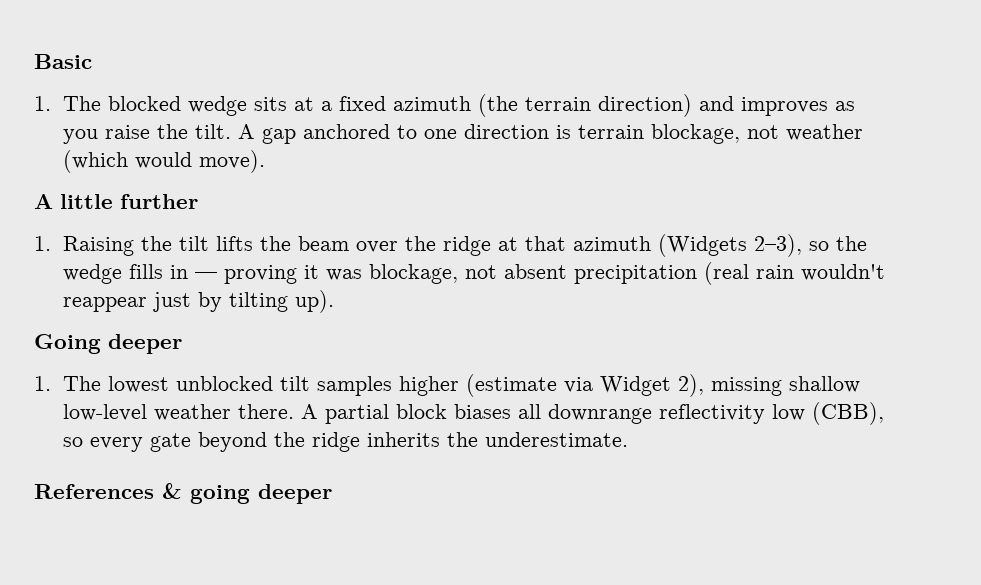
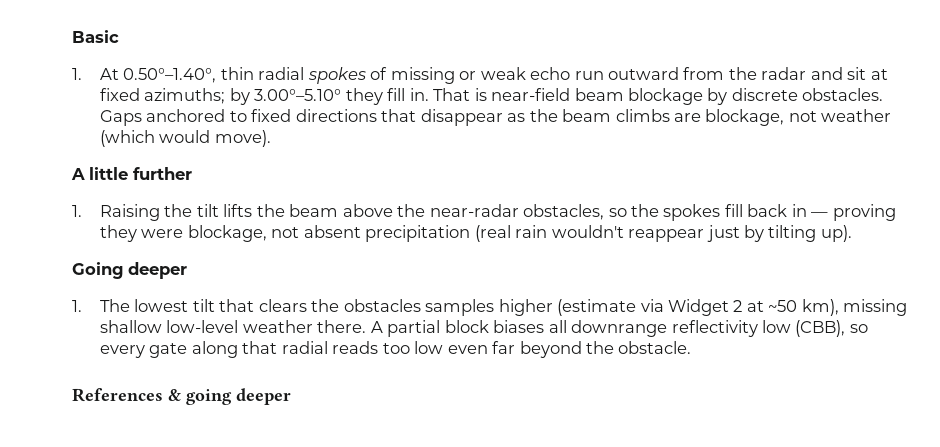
[63,94,856,117] [63,124,645,144] The blocked wedge sits at a fixed azimuth (the terrain direction) and improves as you raise the tilt. A gap anchored to one direction is terrain -> [99,67,888,84] [99,88,884,105] [99,109,701,126] At 0.50°–1.40°, thin radial spokes of missing or weak echo run outward from the radar and sit at fixed azimuths; by 3.00°–5.10° they fill in. That is near-field beam blockage by discrete obstacles. Gaps anchored to fixed directions that disappear as the beam climbs are
[356,234,868,257] [63,264,164,284] over the ridge at that azimuth (Widgets 2–3), so the wedge fills -> [342,204,788,221] above the near-radar obstacles, so the spokes fill back
[304,265,363,281] it was -> [99,225,184,242] they were
[176,376,311,391] unblocked tilt -> [192,299,421,312] tilt that clears the obstacles
[678,374,705,397] 2), -> [733,299,839,316] 2 at ~50 km),
[198,432,629,452] beyond the ridge inherits the underestimate. -> [191,341,692,358] along that radial reads too low even far beyond the obstacle.

